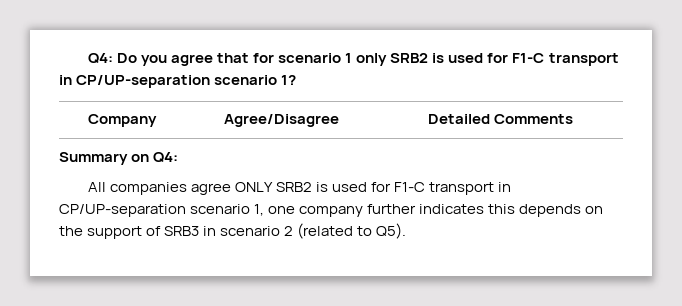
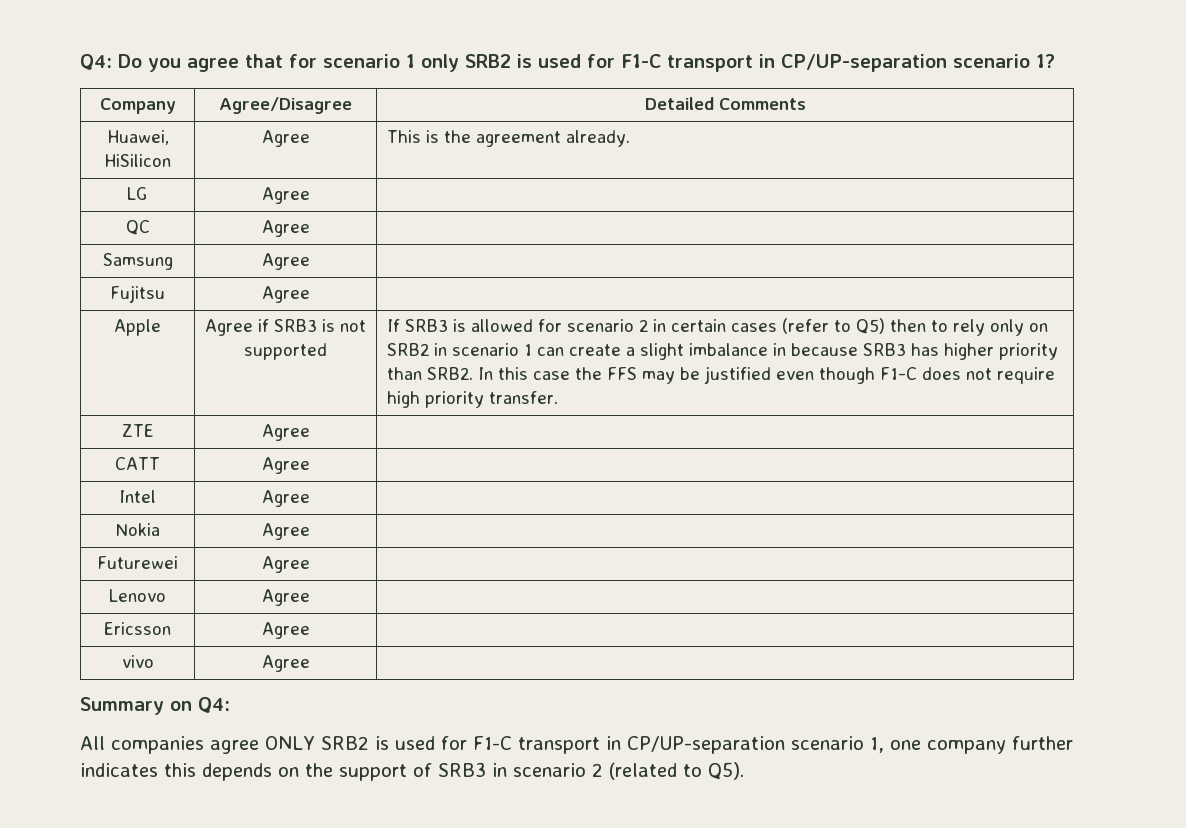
(574, 119) none -> [106,130,169,145] [104,154,171,167] [261,130,310,147] [386,130,630,147] [127,187,148,200] [261,187,310,204] [125,220,150,235] [261,220,310,237] [102,253,173,270] [261,253,310,270] [110,285,165,303] [261,286,310,303] [114,319,161,336] [205,319,366,336] [244,343,327,360] [386,318,1048,336] [386,343,1058,360] [386,366,1055,384] [386,391,558,408] [121,424,154,437] [261,424,310,441] [115,457,161,470] [261,457,310,474] [119,490,156,503] [261,490,310,507] [115,523,160,536] [261,523,310,540] [97,556,178,569] [261,556,310,573] [109,589,166,602] [261,589,310,606] [104,622,171,635] [261,622,310,639] [121,655,154,668] [261,655,310,672] // Huawei, HiSilicon | Agree | This is the agreement already. // LG | Agree | // QC | Agree | // Samsung | Agree | // Fujitsu | Agree | // Apple | Agree if SRB3 is not supported | If SRB3 is allowed for scenario 2 in certain cases (refer to Q5) then to rely only on SRB2 in scenario 1 can create a slight imbalance in because SRB3 has higher priority than SRB2. In this case the FFS may be justified even though F1-C does not require high priority transfer. // ZTE | Agree | // CATT | Agree | // Intel | Agree | // Nokia | Agree | // Futurewei | Agree | // Lenovo | Agree | // Ericsson | Agree | // vivo | Agree |

